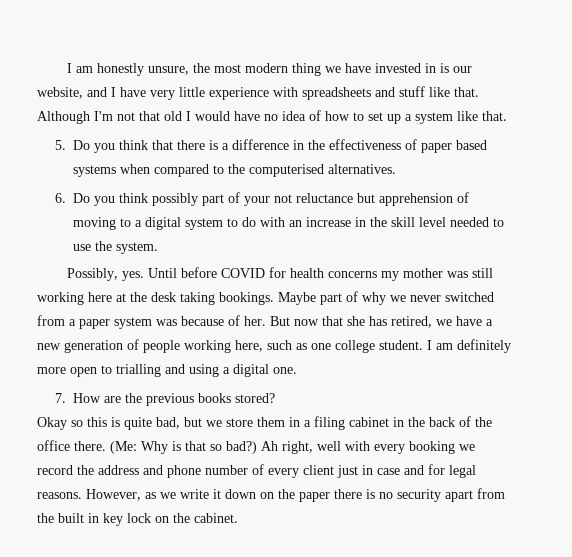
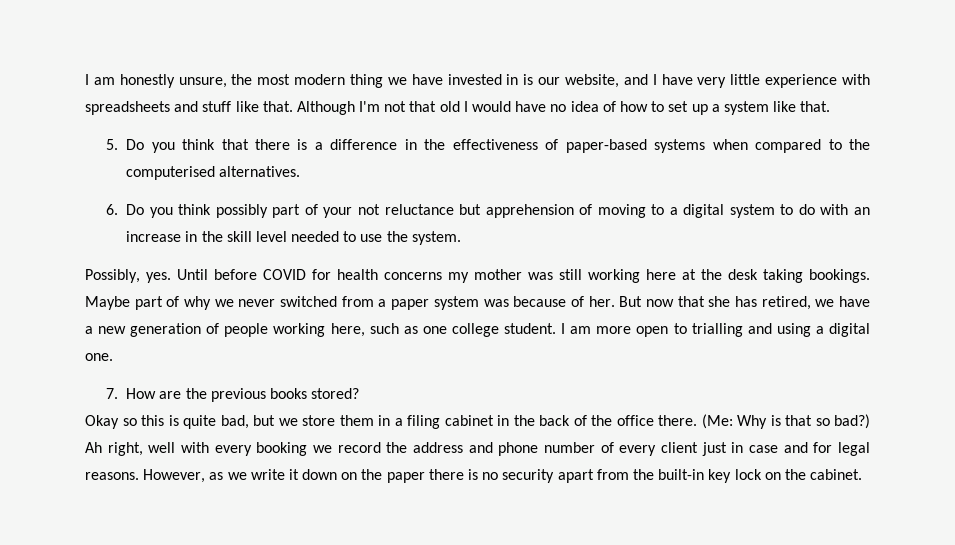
[420,140,487,153] paper based -> [565,139,647,153] paper-based
[457,339,511,353] definitely -> (592, 330) none
[58,513,99,523] built in -> [658,469,705,480] built-in

